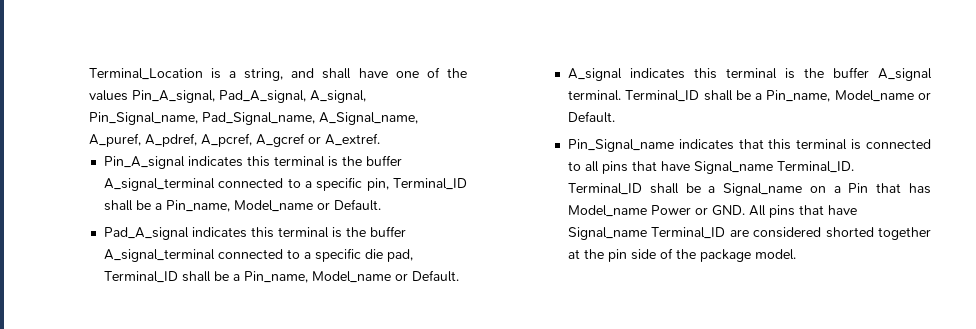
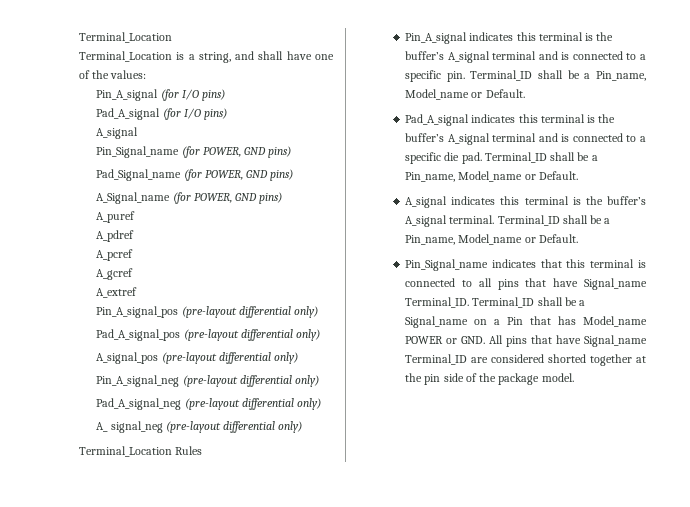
[88,68,203,80] Terminal_Location -> [78,32,172,43] [78,51,172,62] Terminal_Location // Terminal_Location
[88,90,366,103] [88,112,418,125] [88,133,380,147] values Pin_A_signal, Pad_A_signal, A_signal, Pin_Signal_name, Pad_Signal_name, A_Signal_name, A_puref, A_pdref, A_pcref, A_gcref or A_extref. -> [110,70,147,79] [96,89,226,101] [96,108,228,120] [96,127,139,139] [96,146,292,158] [96,169,294,181] [96,192,283,204] [96,211,136,223] [96,230,135,242] [96,249,134,261] [96,268,134,280] [96,287,138,298] [96,306,319,318] [96,329,321,341] [96,352,299,364] [96,375,320,387] [96,398,322,410] [96,421,303,433] [78,446,203,457] values: // Pin_A_signal (for I/O pins) // Pad_A_signal (for I/O pins) // A_signal // Pin_Signal_name (for POWER, GND pins) // Pad_Signal_name (for POWER, GND pins) // A_Signal_name (for POWER, GND pins) // A_puref // A_pdref // A_pcref // A_gcref // A_extref // Pin_A_signal_pos (pre-layout differential only) // Pad_A_signal_pos (pre-layout differential only) // A_signal_pos (pre-layout differential only) // Pin_A_signal_neg (pre-layout differential only) // Pad_A_signal_neg (pre-layout differential only) // A_ signal_neg (pre-layout differential only) // Terminal_Location Rules
[365,155,402,166] [103,177,389,191] buffer A_signal_terminal connected to a specific pin, -> [405,51,646,63] [405,70,465,82] buffer’s A_signal terminal and is connected to a specific pin.
[369,226,406,237] [103,249,215,262] buffer A_signal_terminal -> [405,133,570,145] buffer’s A_signal terminal and is
[386,249,413,262] pad, -> [461,152,482,164] pad.
[832,67,869,78] buffer -> [607,196,646,205] buffer’s
[650,205,691,215] Power -> [405,336,444,344] POWER

